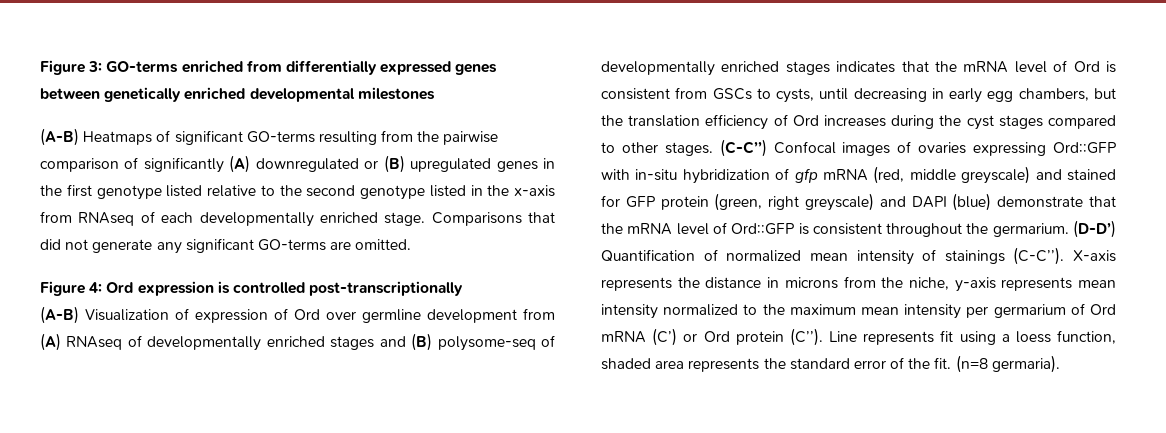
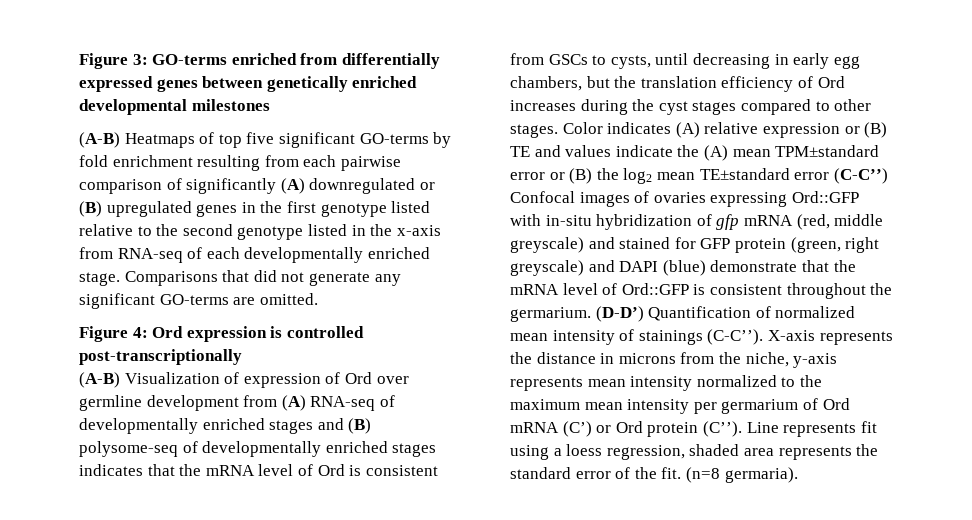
[174,130,315,145] significant GO-terms -> [218,132,452,148] [79,155,193,167] top five significant GO-terms by fold enrichment
[417,131,440,142] the -> [303,155,337,167] each
[78,212,135,226] RNAseq -> [117,248,183,263] RNA-seq
[66,336,123,350] RNAseq -> [310,396,376,411] RNA-seq
(713, 149) none -> [562,122,888,138] [510,145,880,161] [510,168,830,184] Color indicates (A) relative expression or (B) TE and values indicate the (A) mean TPM±standard error or (B) the log2 mean TE±standard error
[1057,330,1116,344] function, -> [606,445,685,460] regression,

